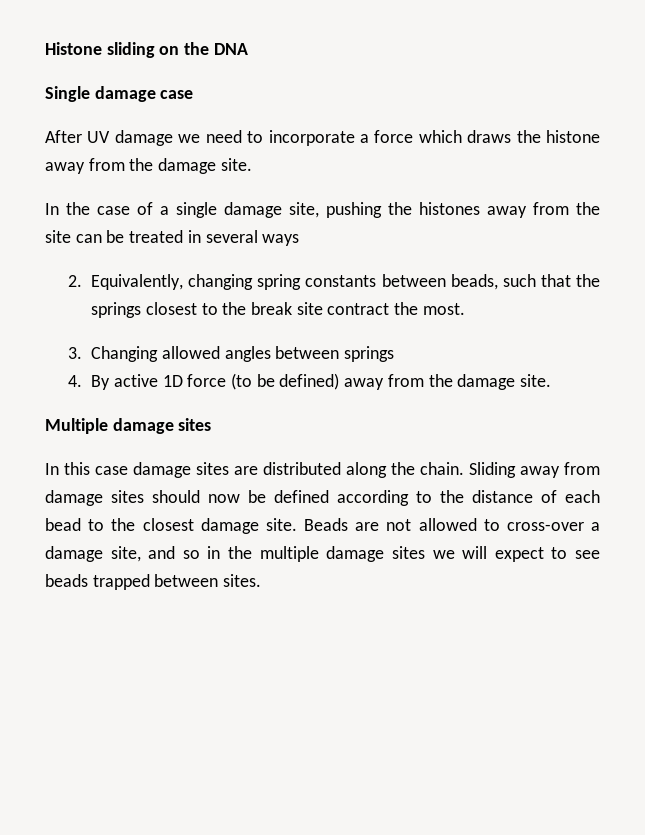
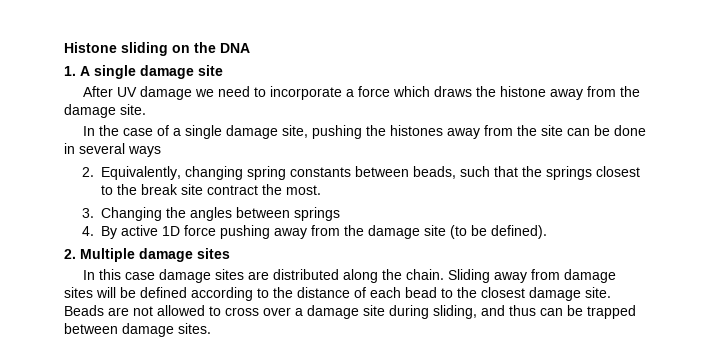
[45,86,194,102] Single damage case -> [64,65,223,79] 1. A single damage site
[129,230,184,243] treated -> [614,125,647,136] done
[161,346,220,359] allowed -> [165,207,186,218] the
[231,373,552,390] (to be defined) away from the damage site. // -> [219,225,547,239] [64,249,76,259] pushing away from the damage site (to be defined). // 2.
[152,490,240,503] should now -> [96,287,116,298] will
[506,522,601,531] [45,546,600,562] [45,574,88,587] cross-over a damage site, and so in the multiple damage sites we will expect to see beads -> [225,305,583,319] cross over a damage site during sliding, and thus can be
(219, 580) none -> [122,323,174,337] damage

